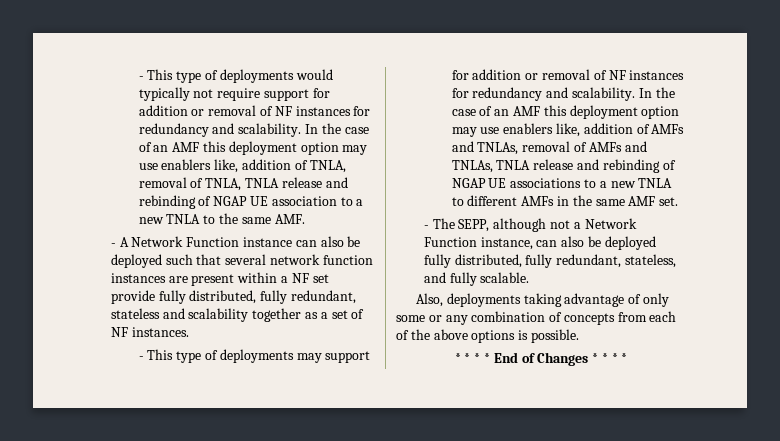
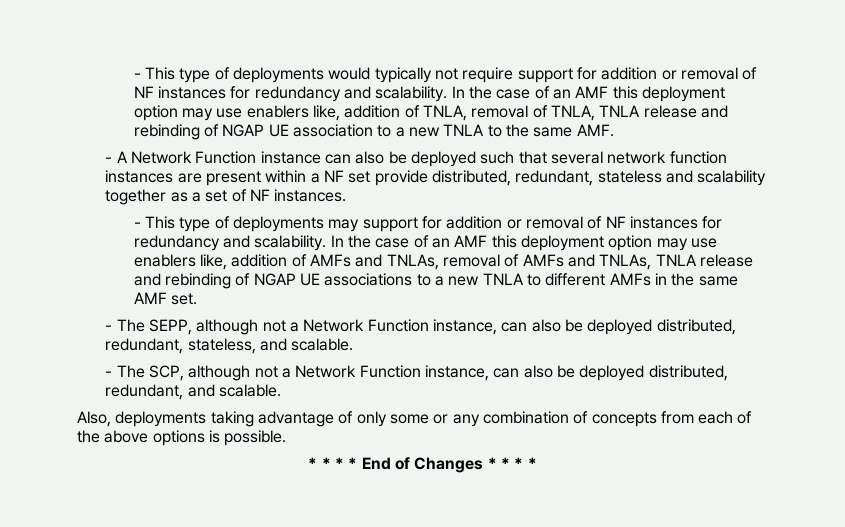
[158,290,288,304] fully distributed, fully -> [431,170,511,186] distributed,
[423,254,676,268] [423,272,477,286] fully distributed, fully redundant, stateless, and fully -> [656,319,736,335] [105,338,354,354] [105,365,728,381] [105,384,215,400] distributed, redundant, stateless, and scalable. // - The SCP, although not a Network Function instance, can also be deployed distributed, redundant, and

